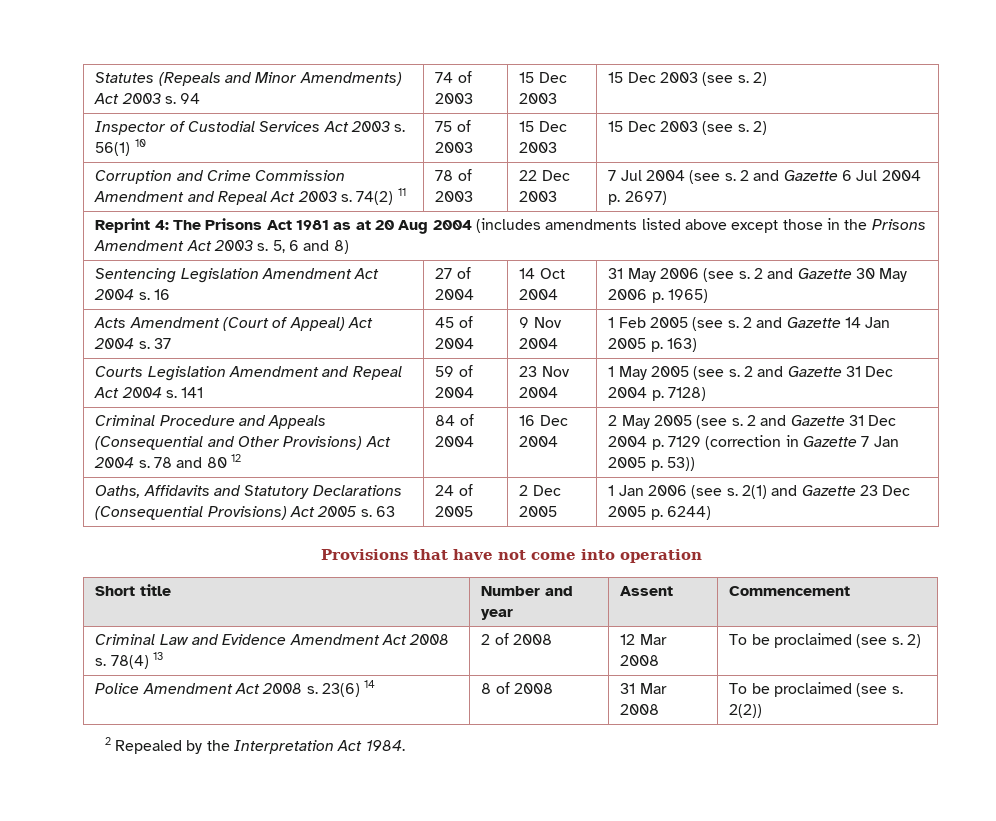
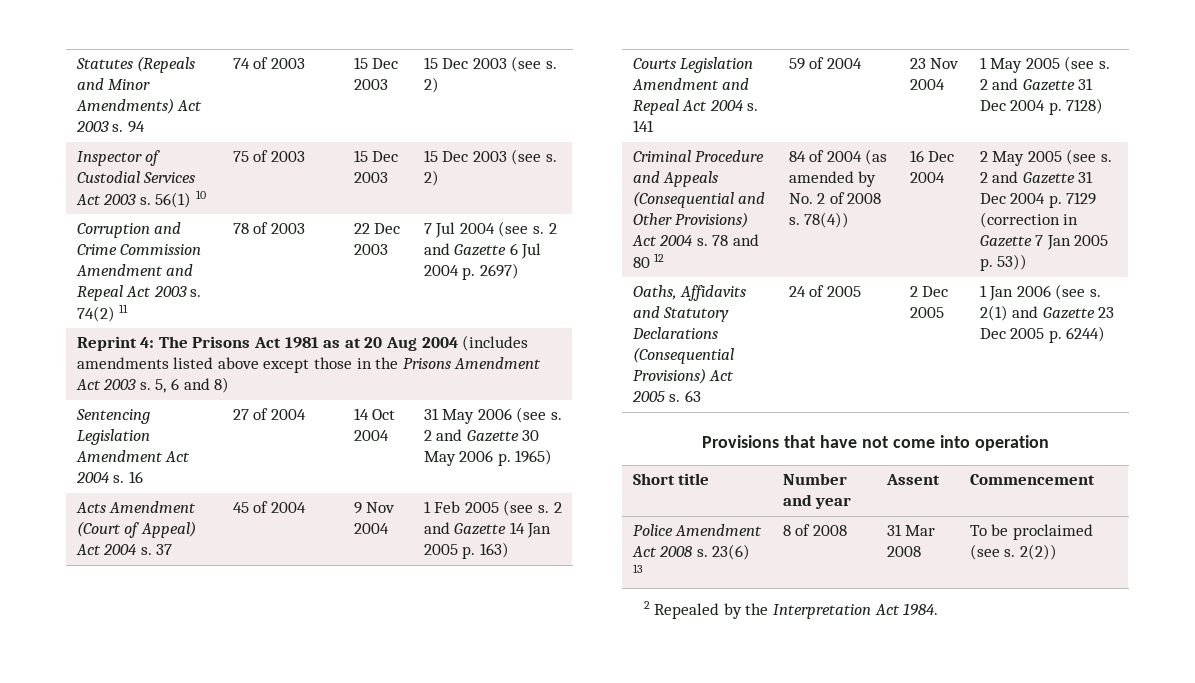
(475, 441) none -> [865,149,888,165] [788,171,877,187] [788,192,882,204] [788,212,850,228] (as amended by No. 2 of 2008 s. 78(4))
[95,634,450,645] [95,652,164,669] [481,633,553,645] [620,634,667,645] [620,655,660,666] [729,633,922,648] // Criminal Law and Evidence Amendment Act 2008 s. 78(4) 13 | 2 of 2008 | 12 Mar 2008 | To be proclaimed (see s. 2) -> (1095, 479) none
[364,680,376,688] 14 -> [632,564,643,573] 13

